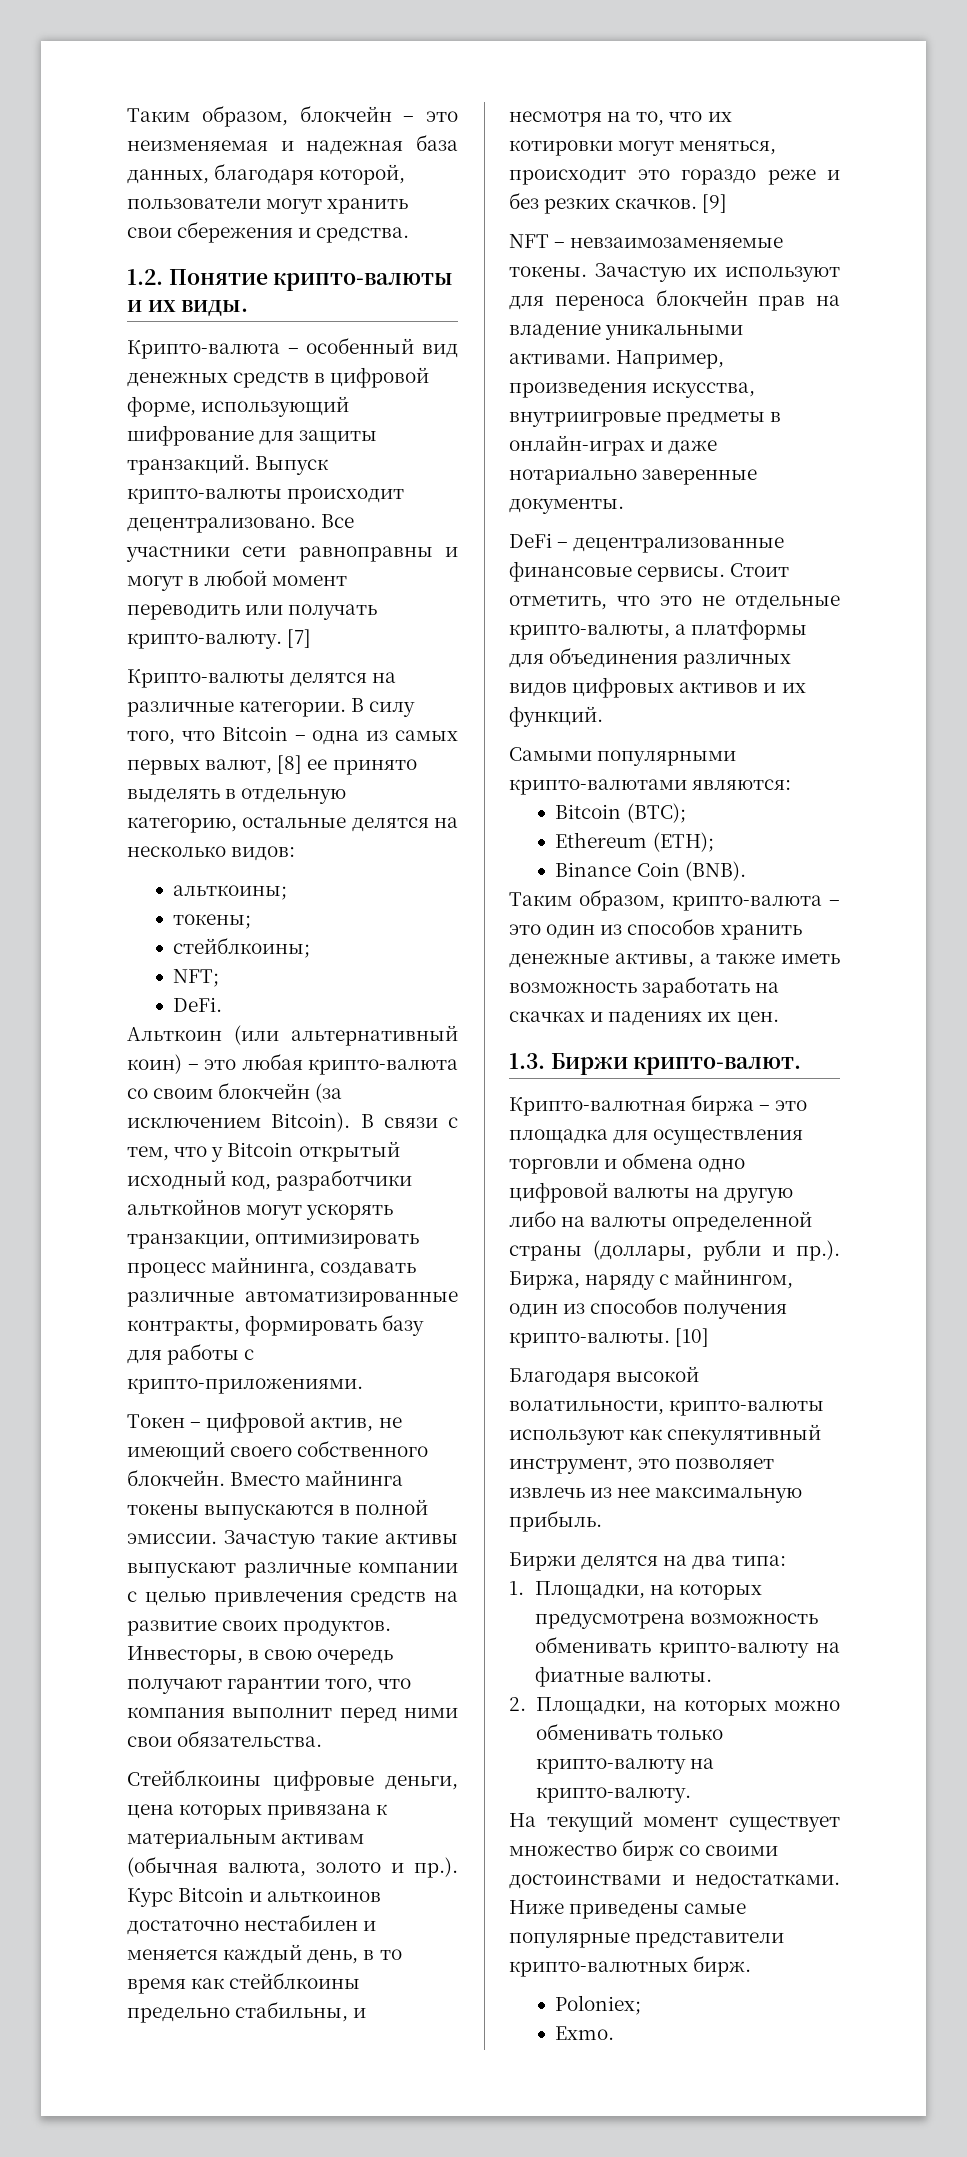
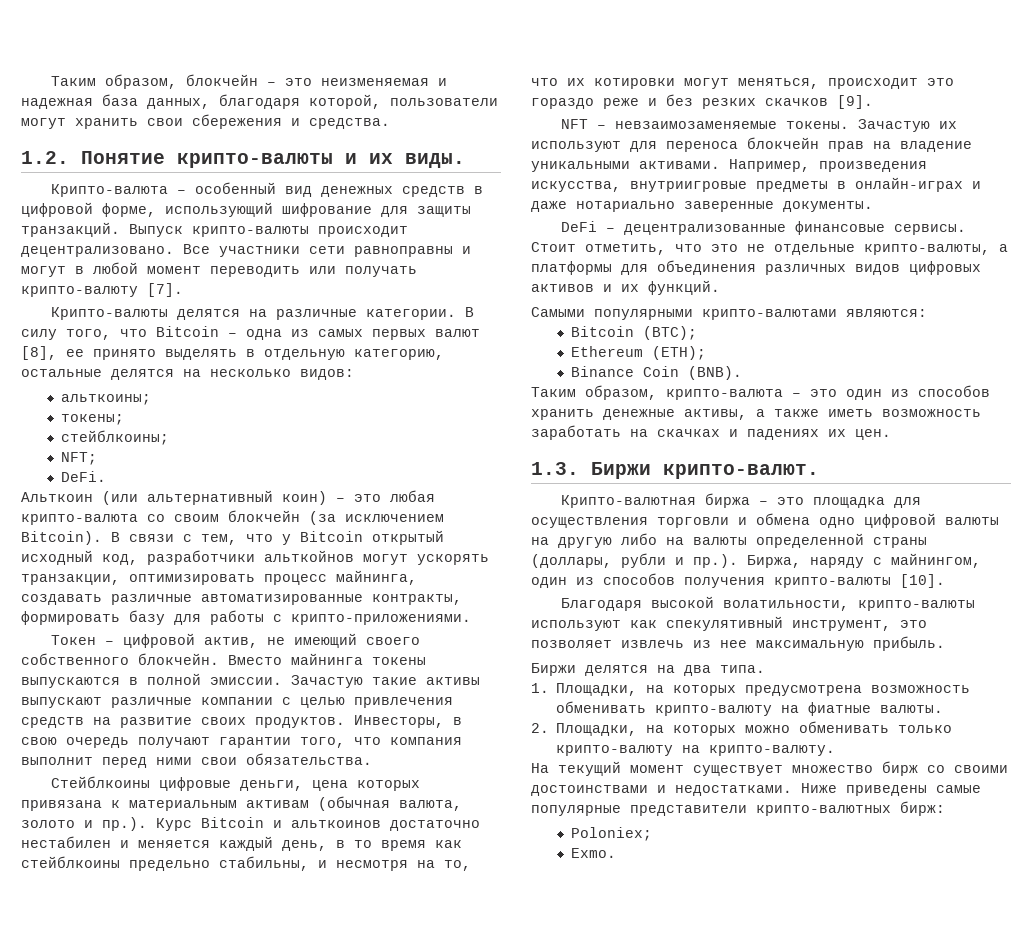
[127,629,312,649] крипто-валюту. [7] -> [21,283,183,297] крипто-валюту [7].
[205,755,303,774] валют, [8] -> [435,329,480,337] [21,346,57,360] валют [8],
[615,194,728,213] скачков. [9] -> [765,95,873,109] скачков [9].
[509,1328,710,1348] крипто-валюты. [10] -> [774,574,945,588] крипто-валюты [10].
[731,1555,786,1566] типа: -> [720,665,765,673] типа.
[693,1955,752,1977] бирж. -> [900,801,945,816] бирж:

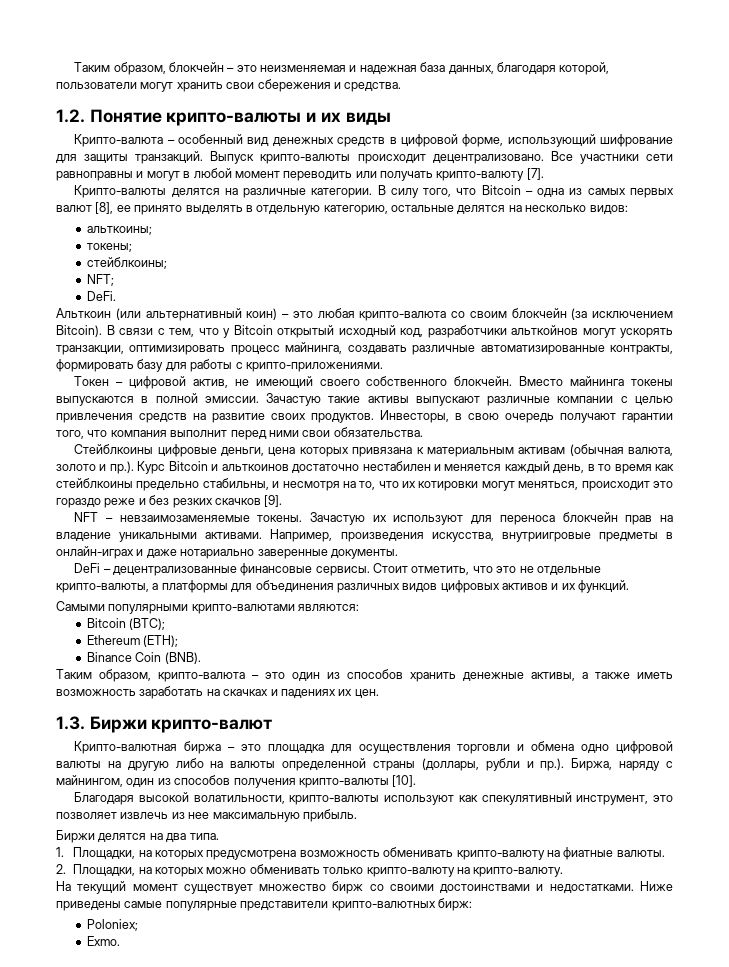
[405,153,465,168] виды. -> [345,112,391,125] виды
[663,464,819,479] крипто-валют. -> [151,719,273,733] крипто-валют

